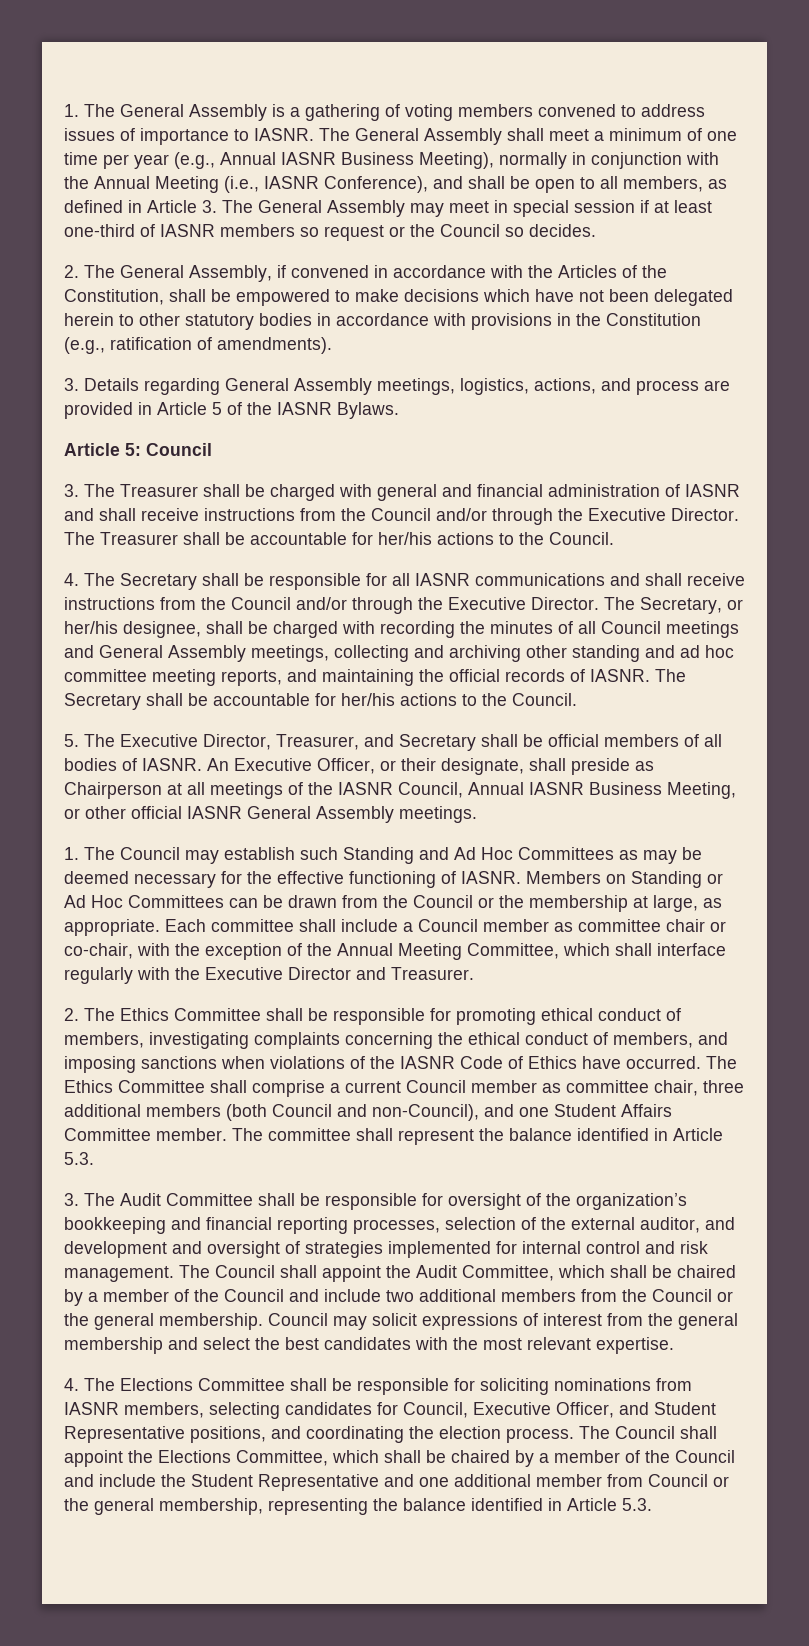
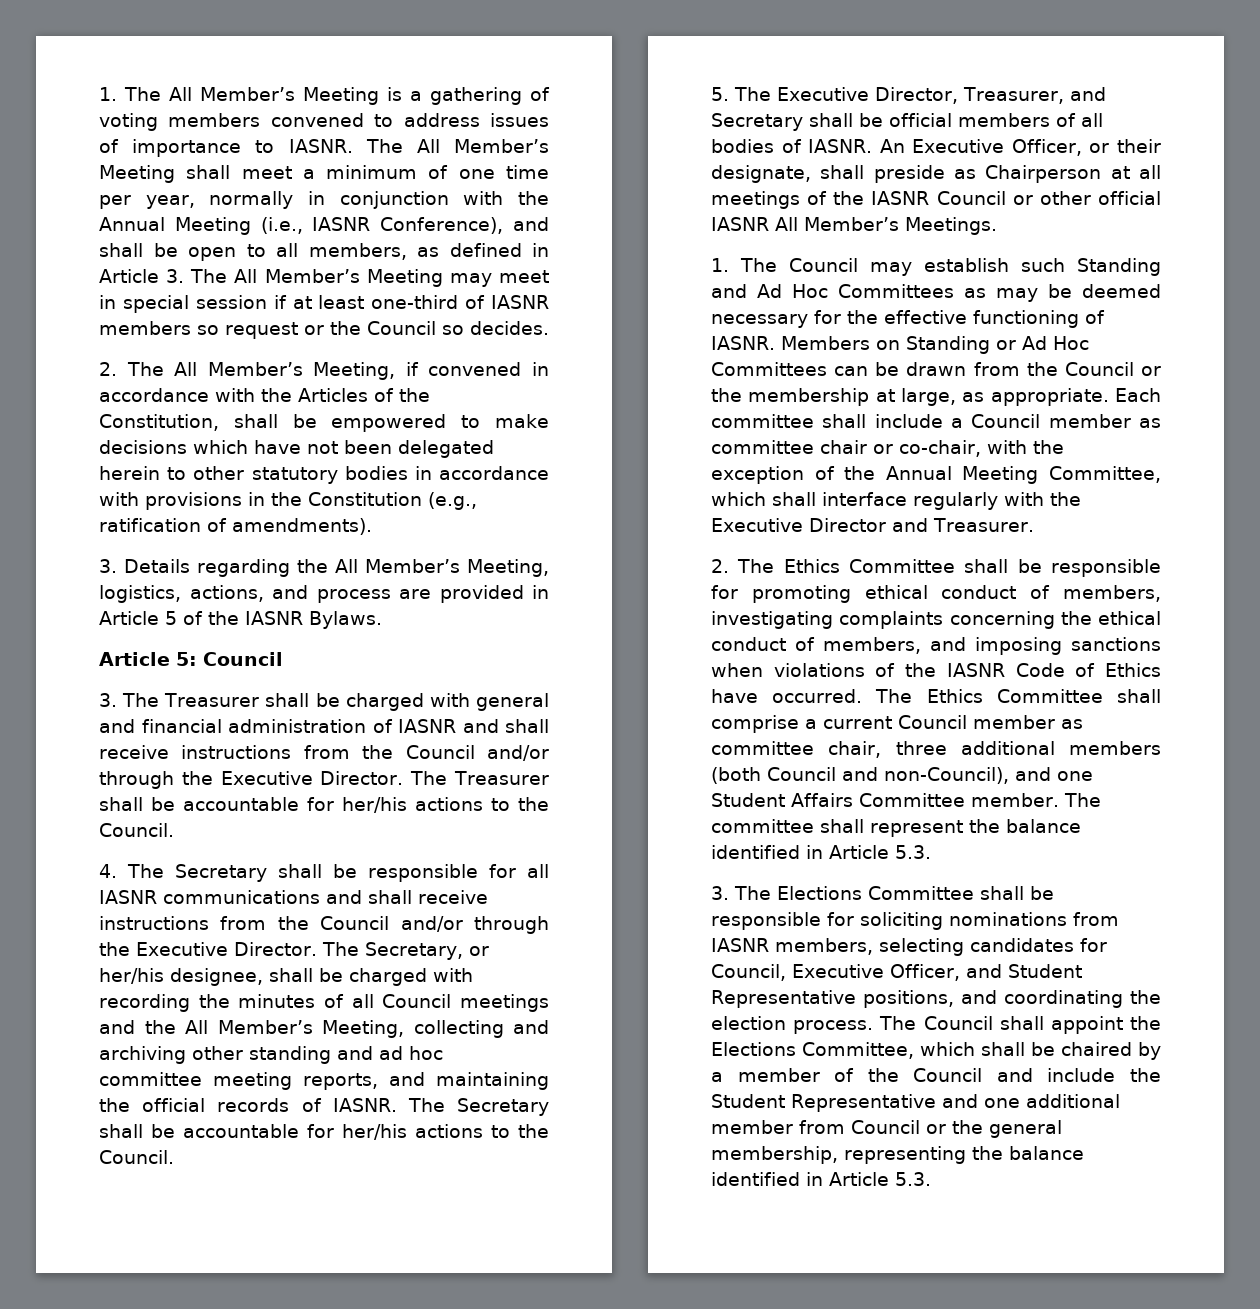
[64,104,267,121] 1. The General Assembly -> [99,87,379,105] 1. The All Member’s Meeting
[355,128,502,145] General Assembly -> [416,139,549,153] [99,165,175,183] All Member’s Meeting
[134,152,494,169] year (e.g., Annual IASNR Business Meeting), -> [145,195,195,209] year,
[258,200,405,217] General Assembly -> [234,269,443,287] All Member’s Meeting
[120,265,272,282] General Assembly, -> [174,362,396,380] All Member’s Meeting,
[225,378,455,395] General Assembly meetings, -> [297,559,549,577] the All Member’s Meeting,
[99,645,329,662] General Assembly meetings, -> [144,1020,404,1038] the All Member’s Meeting,
[398,782,736,799] Council, Annual IASNR Business Meeting, -> [936,191,1006,205] Council
[247,806,477,823] General Assembly meetings. -> [775,217,997,235] All Member’s Meetings.
[120,1193,687,1210] [64,1217,735,1234] [64,1241,708,1258] [64,1265,736,1282] [64,1289,733,1306] [64,1313,738,1330] [64,1337,674,1354] [64,1378,115,1391] Audit Committee shall be responsible for oversight of the organization’s bookkeeping and financial reporting processes, selection of the external auditor, and development and oversight of strategies implemented for internal control and risk management. The Council shall appoint the Audit Committee, which shall be chaired by a member of the Council and include two additional members from the Council or the general membership. Council may solicit expressions of interest from the general membership and select the best candidates with the most relevant expertise. // 4. The -> (771, 893) none

